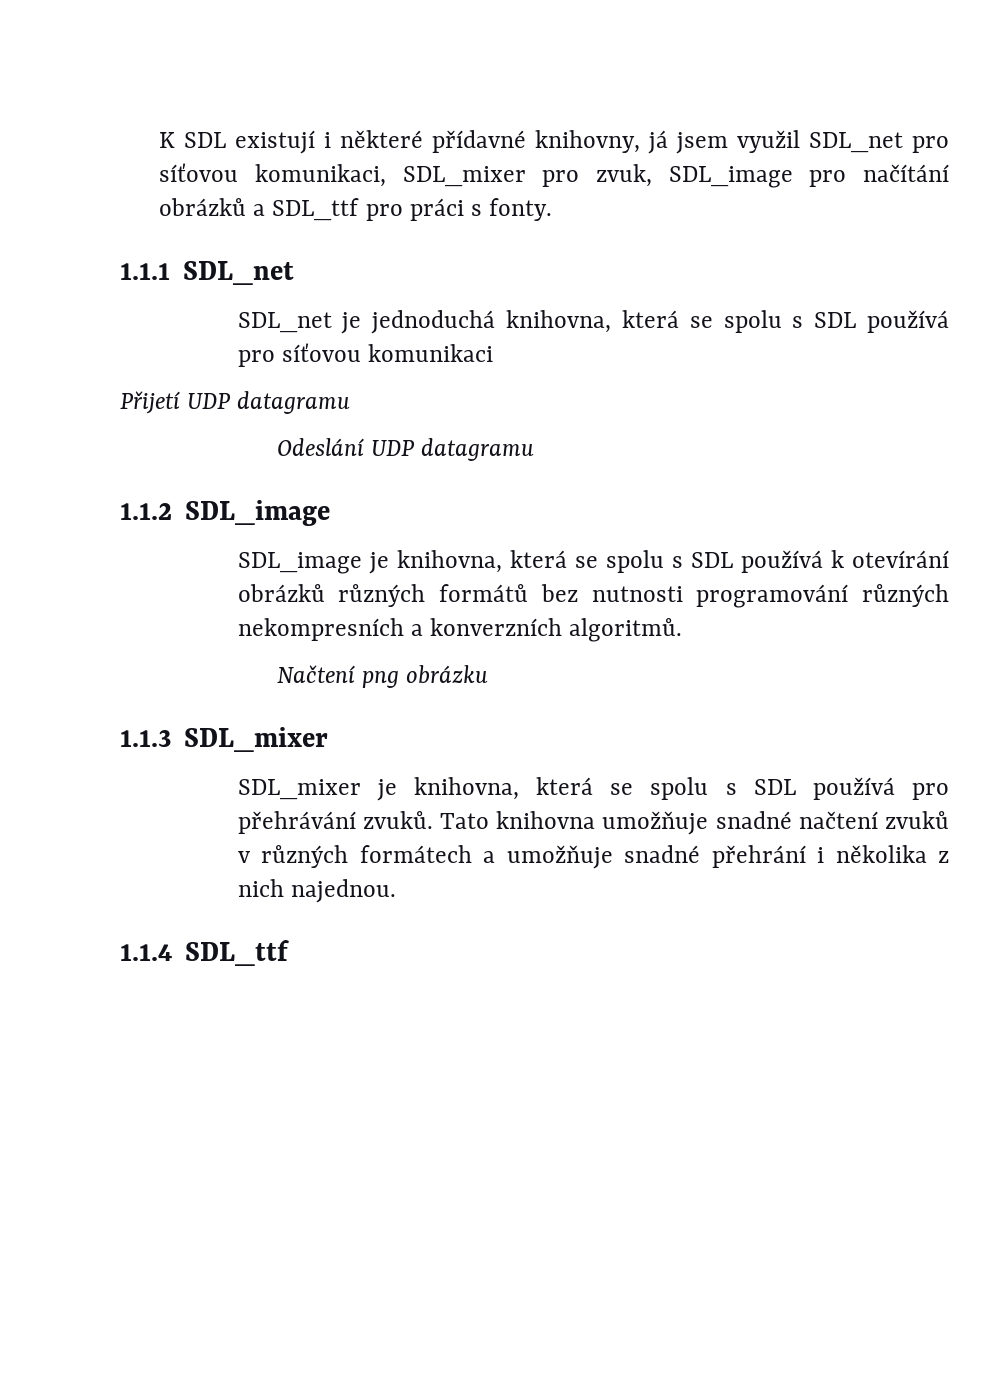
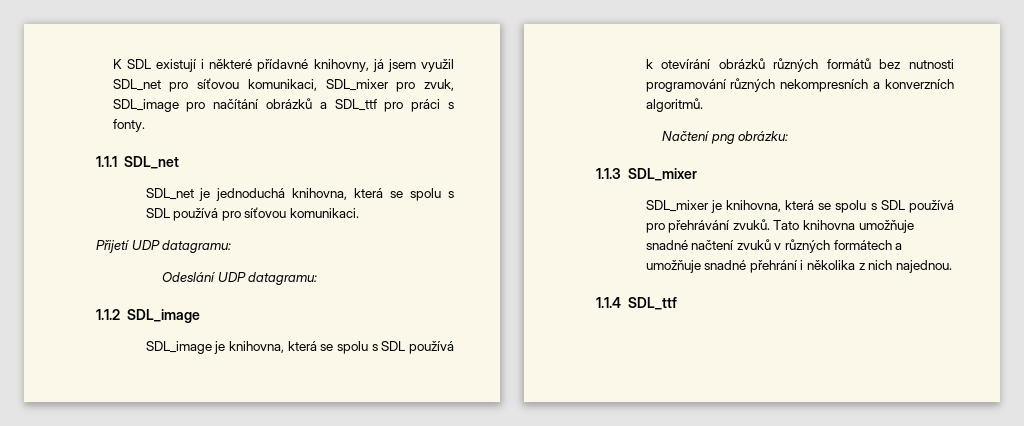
[367,344,493,362] komunikaci -> [290,208,360,218] komunikaci.
[237,391,351,414] datagramu -> [162,240,232,253] datagramu:
[420,438,534,461] datagramu -> [248,272,318,285] datagramu:
[405,665,488,684] obrázku -> [738,131,789,141] obrázku:

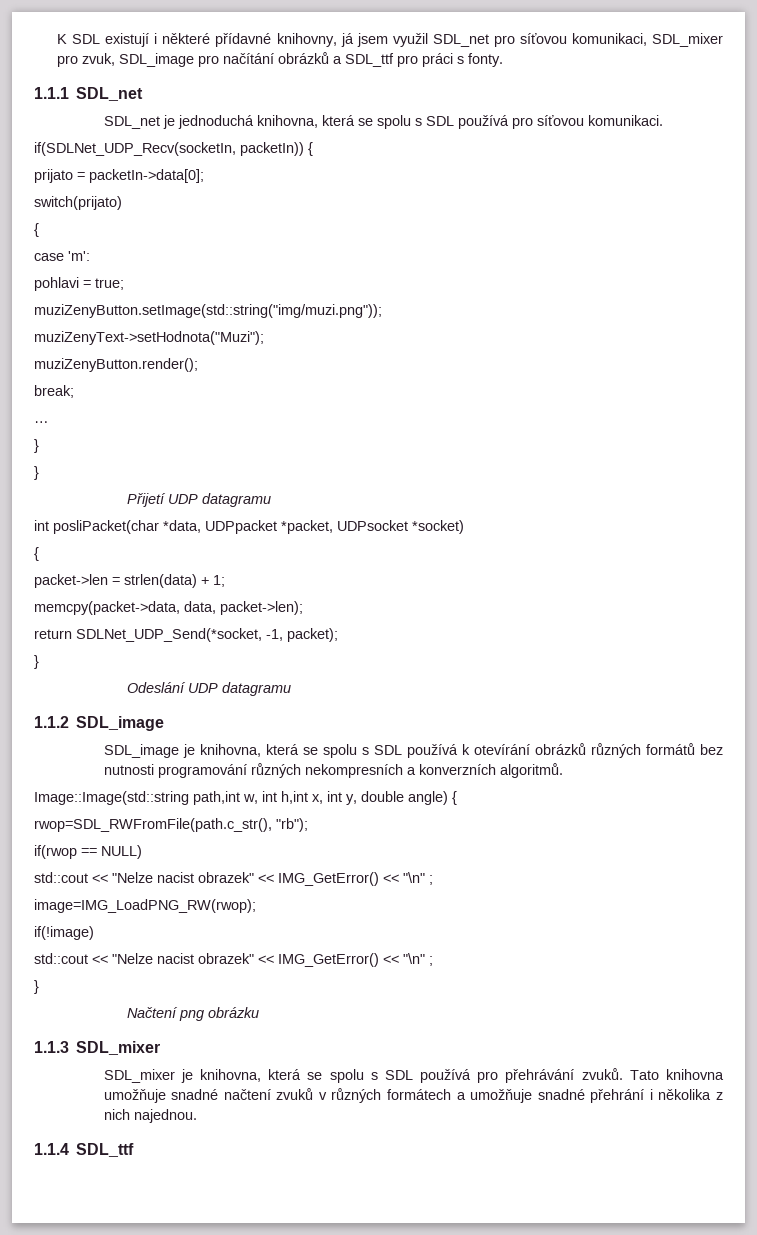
[96,239,232,253] Přijetí UDP datagramu: -> [34,142,313,156] [34,169,204,183] [34,196,122,210] [34,223,39,237] [34,251,90,261] [34,277,124,291] [34,304,382,318] [34,331,264,345] [34,358,198,372] [34,385,74,398] [34,421,49,423] [34,439,39,453] [34,466,39,480] [126,493,271,507] [34,520,464,534] [34,547,39,561] [34,574,225,588] [34,601,303,615] [34,628,338,642] [34,655,39,669] if(SDLNet_UDP_Recv(socketIn, packetIn)) { // prijato = packetIn->data[0]; // switch(prijato) // { // case 'm': // pohlavi = true; // muziZenyButton.setImage(std::string("img/muzi.png")); // muziZenyText->setHodnota("Muzi"); // muziZenyButton.render(); // break; // … // } // } // Přijetí UDP datagramu // int posliPacket(char *data, UDPpacket *packet, UDPsocket *socket) // { // packet->len = strlen(data) + 1; // memcpy(packet->data, data, packet->len); // return SDLNet_UDP_Send(*socket, -1, packet); // }
[248,272,318,285] datagramu: -> [221,682,291,696] datagramu
(703, 105) none -> [34,791,457,805] [34,818,308,832] [34,845,142,859] [34,872,433,886] [34,899,256,913] [34,926,94,940] [34,953,433,967] [34,980,39,994] // Image::Image(std::string path,int w, int h,int x, int y, double angle) { // rwop=SDL_RWFromFile(path.c_str(), "rb"); // if(rwop == NULL) // std::cout << "Nelze nacist obrazek" << IMG_GetError() << "\n" ; // image=IMG_LoadPNG_RW(rwop); // if(!image) // std::cout << "Nelze nacist obrazek" << IMG_GetError() << "\n" ; // }
[738,131,789,141] obrázku: -> [207,1007,259,1018] obrázku

